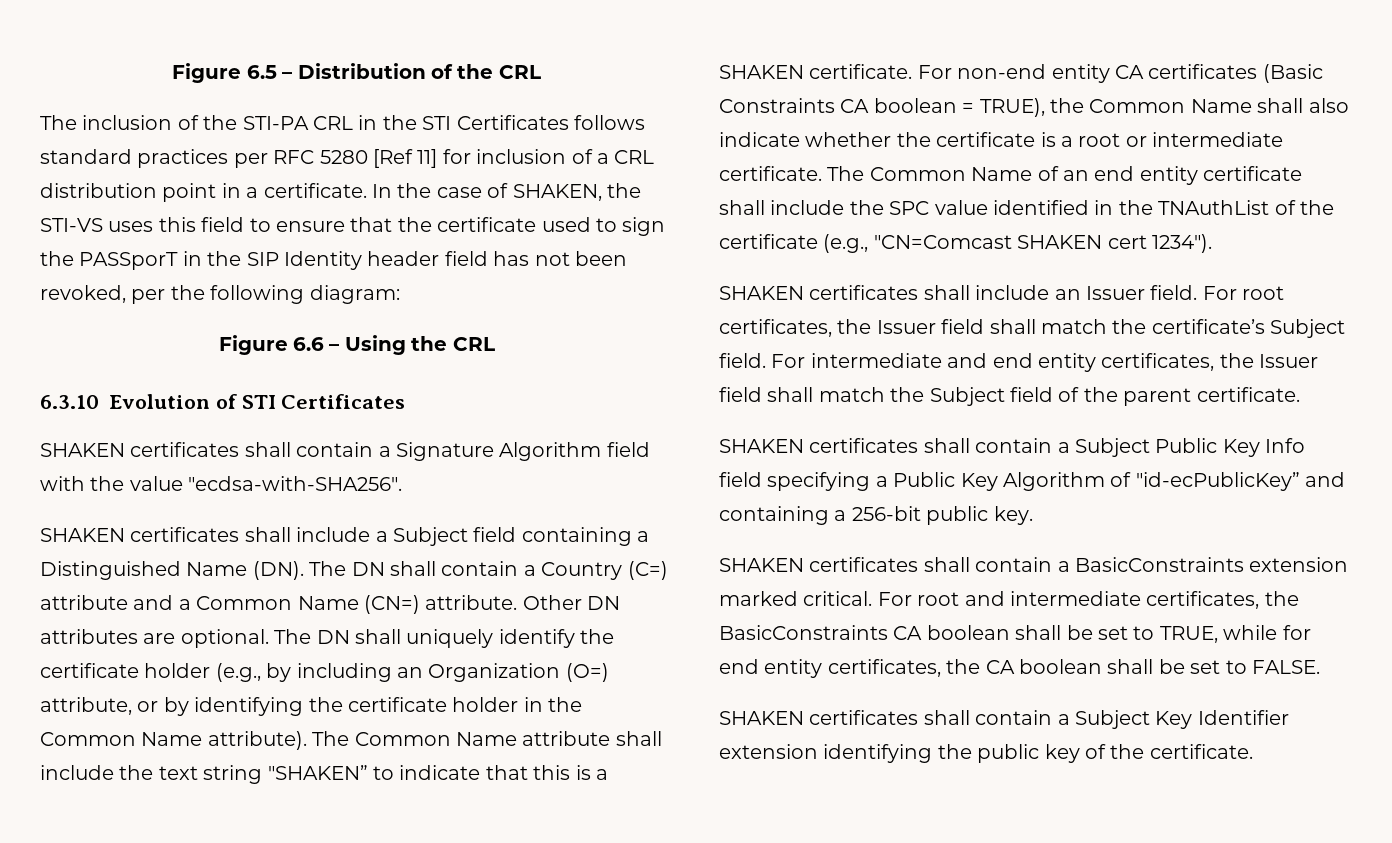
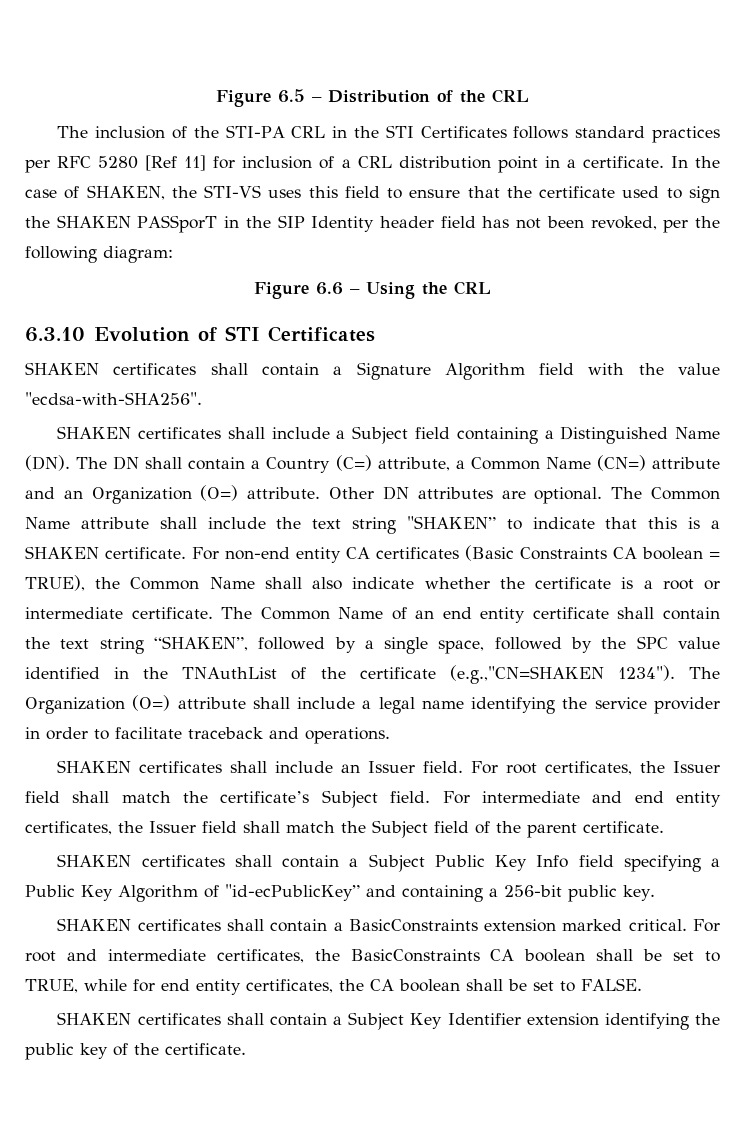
(74, 258) none -> [56,215,131,228] SHAKEN
[40,595,174,610] attribute and -> [377,457,450,471] attribute,
(420, 604) none -> [652,457,721,469] [25,485,239,504] attribute and an Organization (O=)
[316,629,615,648] [40,663,609,682] [40,697,583,716] [40,731,350,750] DN shall uniquely identify the certificate holder (e.g., by including an Organization (O=) attribute, or by identifying the certificate holder in the Common Name attribute). The -> (643, 493) none
[770,200,845,215] include -> [663,607,720,620] [25,636,593,654] contain the text string “SHAKEN”, followed by a single space, followed by
[823,234,1212,253] (e.g., "CN=Comcast SHAKEN cert 1234"). -> [449,665,720,684] [25,695,720,714] [25,727,390,744] (e.g.,"CN=SHAKEN 1234"). The Organization (O=) attribute shall include a legal name identifying the service provider in order to facilitate traceback and operations.

